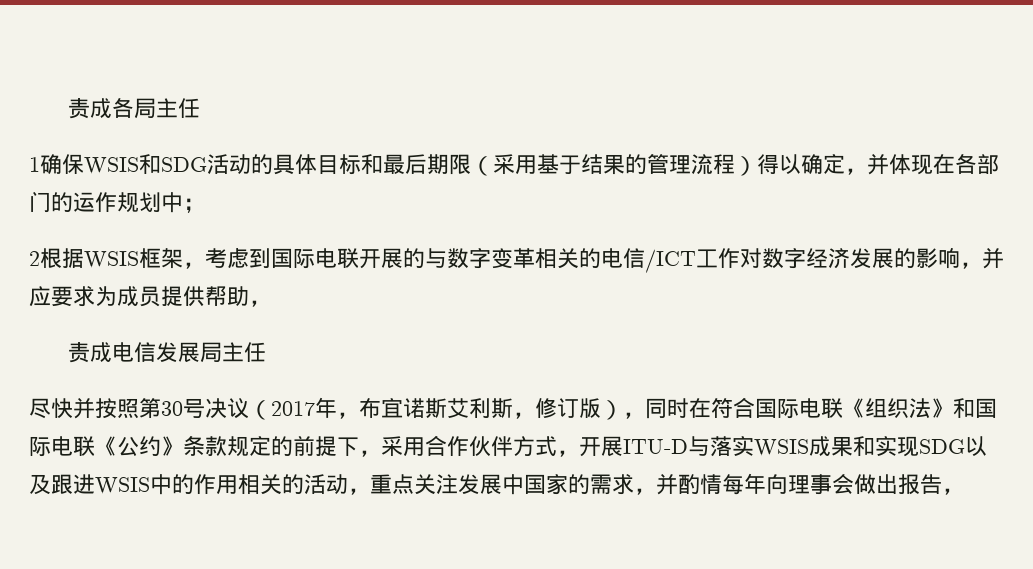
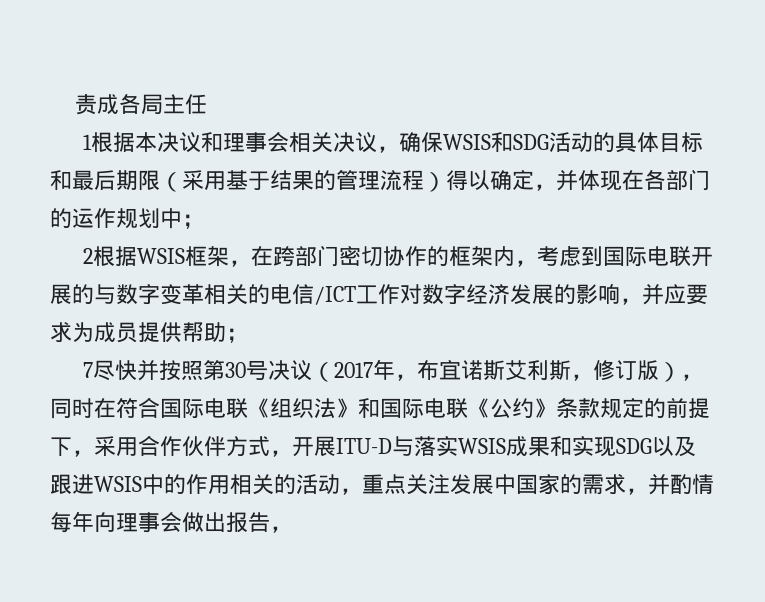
(40, 164) none -> [91,132,400,153] 根据本决议和理事会相关决议，
(205, 265) none -> [251,245,538,267] 在跨部门密切协作的框架内，
[249,300,271,307] [67,342,266,363] ， // 责成电信发展局主任 // -> [226,328,248,343] [83,362,94,378] ； // 7

